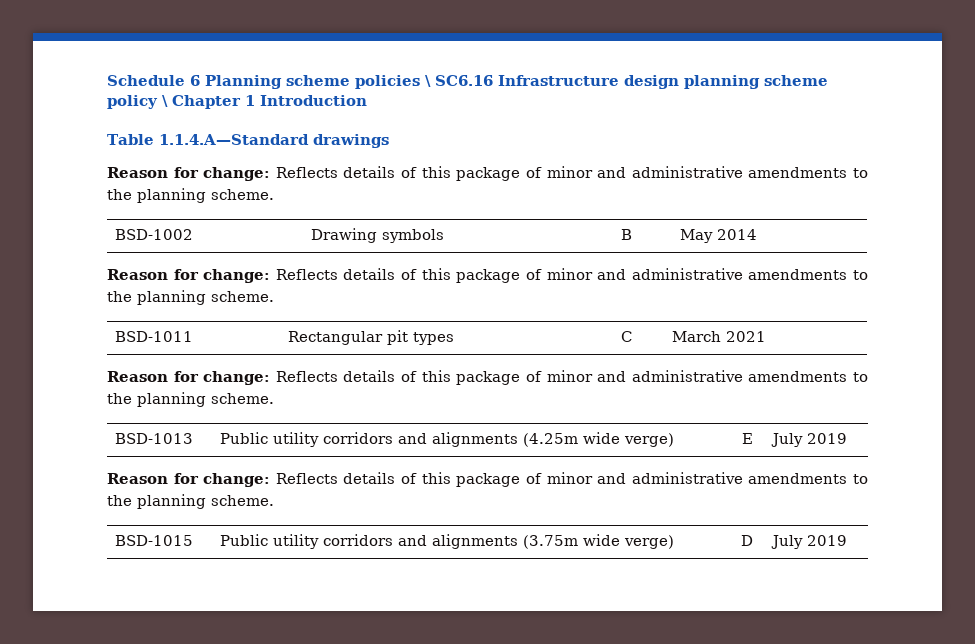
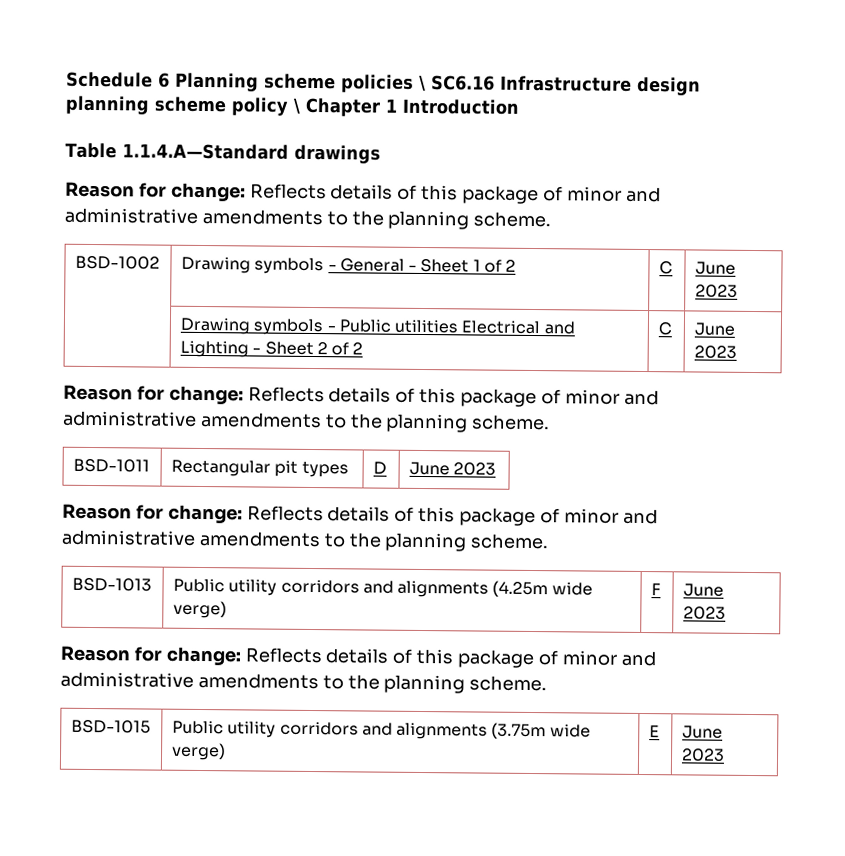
[621,229,633,240] [680,229,758,243] | B | May 2014 -> [327,258,517,273] [658,261,673,275] [694,261,736,275] [694,284,738,298] [179,317,575,336] [179,340,364,358] [657,322,672,336] [693,322,735,336] [693,345,737,359] - General - Sheet 1 of 2 | C | June 2023 // | Drawing symbols - Public utilities Electrical and Lighting - Sheet 2 of 2 | C | June 2023
[621,331,633,342] [672,331,767,342] C | March 2021 -> [372,461,387,475] [408,461,497,476] D | June 2023
[742,433,754,444] [771,433,848,447] E | July 2019 -> [650,583,661,596] [682,583,724,597] [682,606,726,620] F | June 2023
[741,535,754,546] [771,535,848,549] D | July 2019 -> [648,725,660,738] [681,725,723,739] [680,748,725,762] E | June 2023

